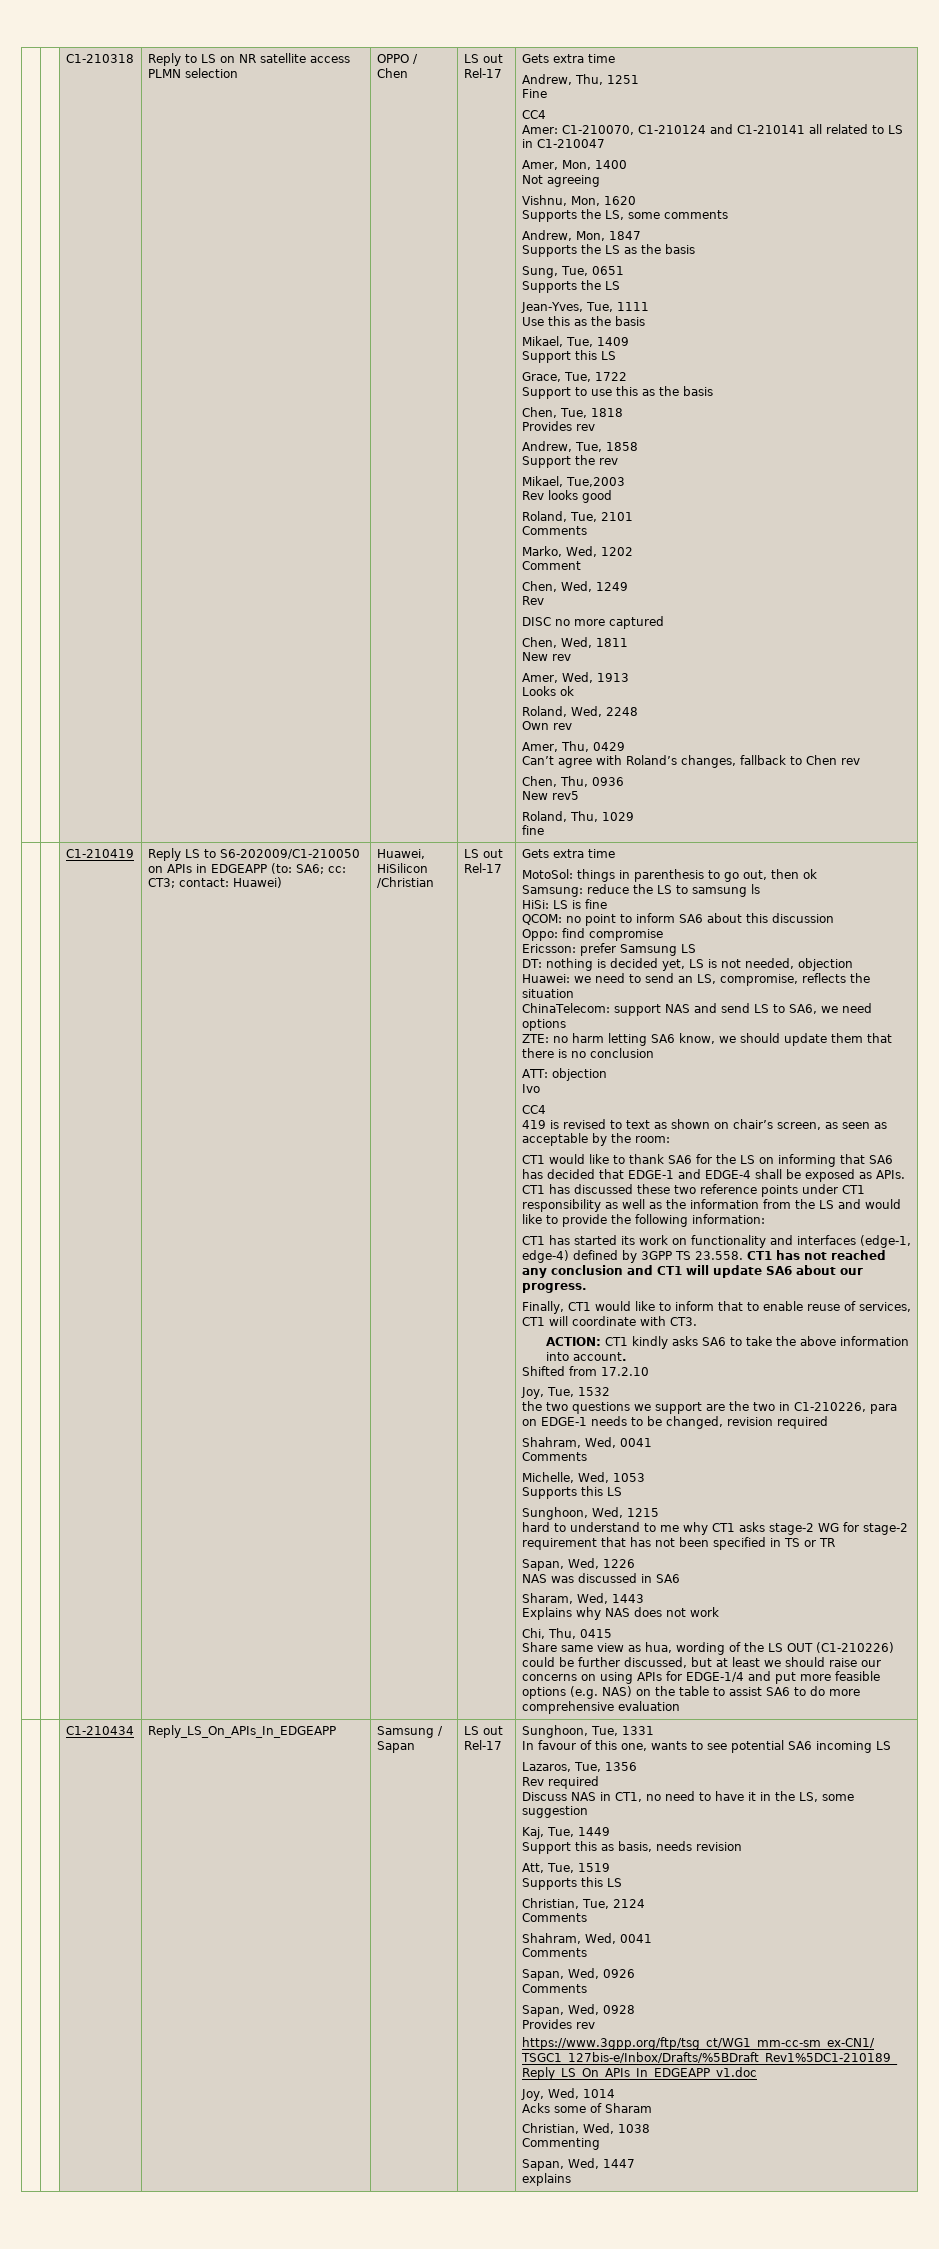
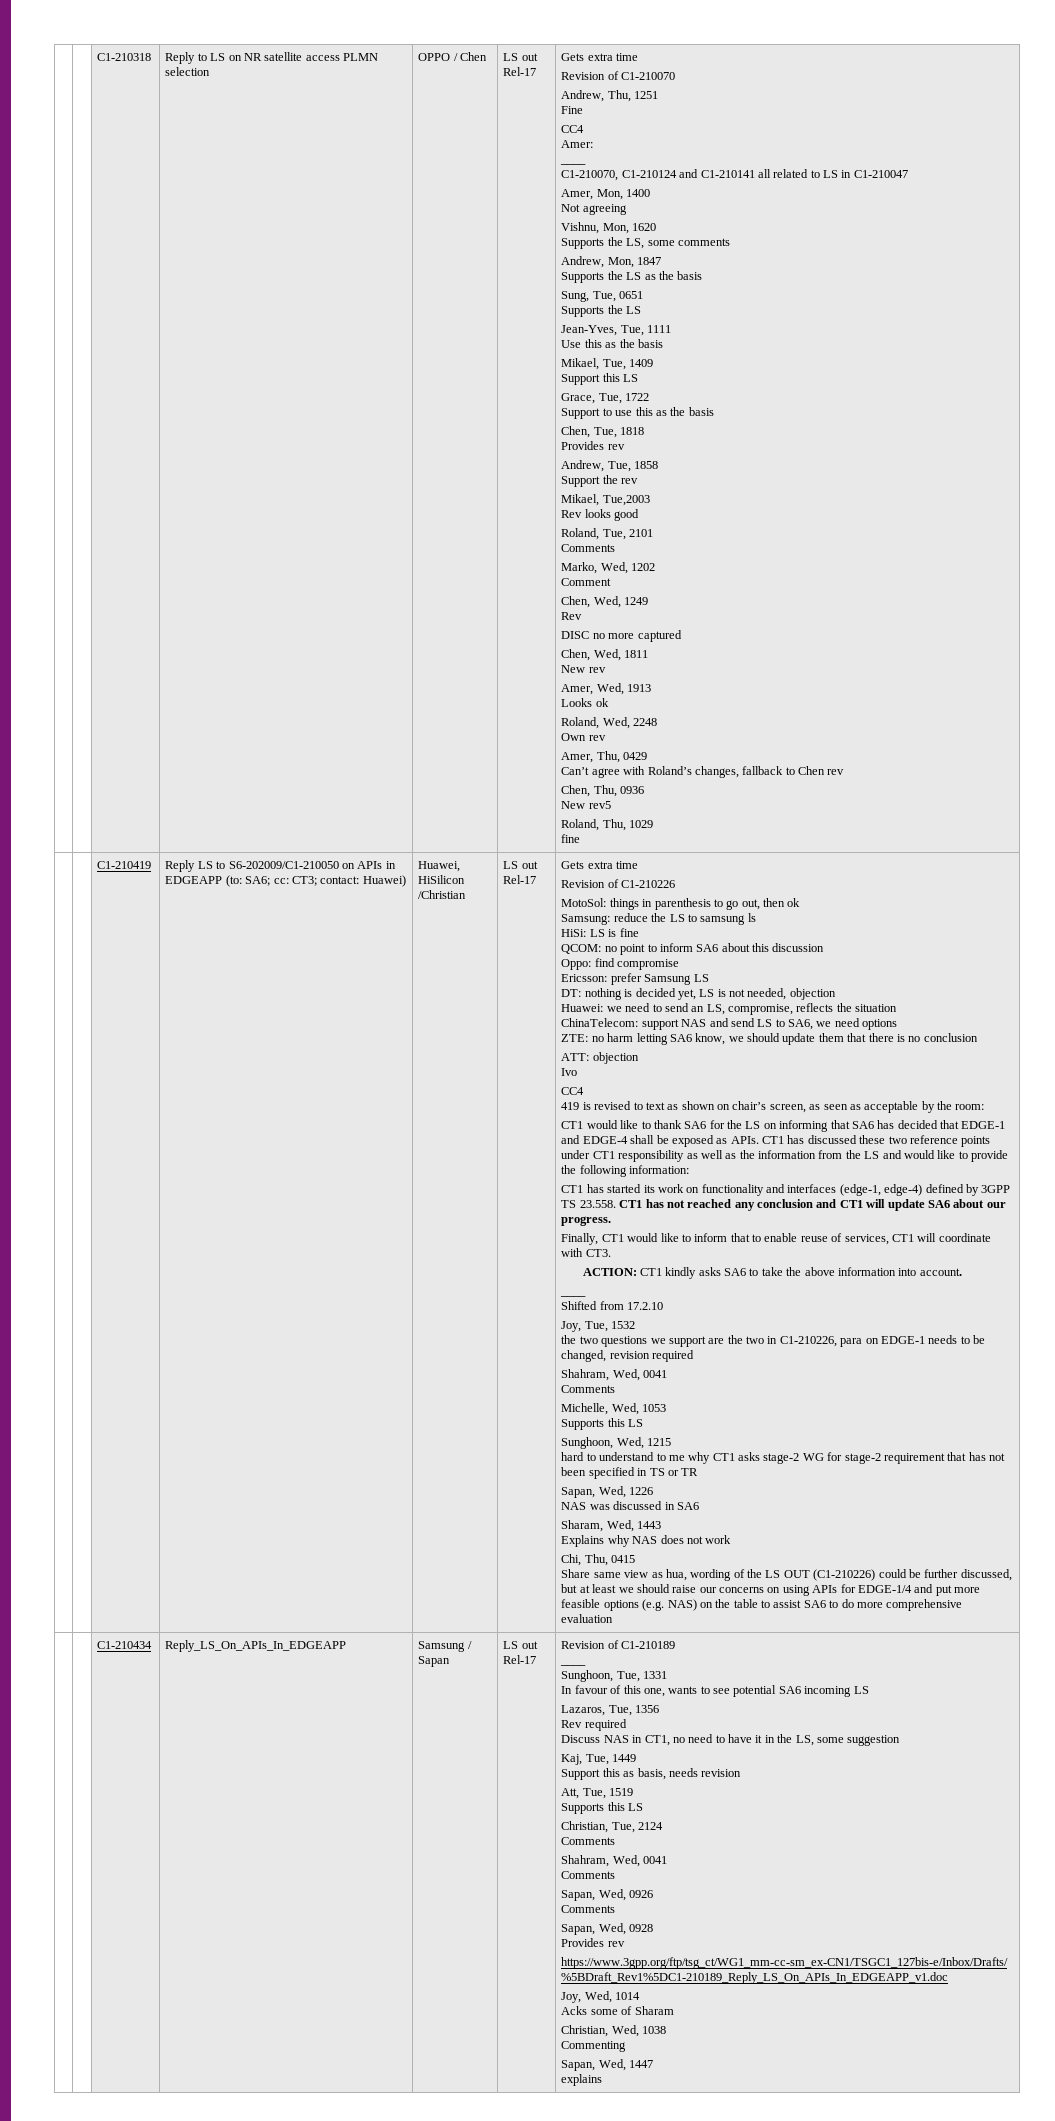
(615, 58) none -> [561,71,676,80] // Revision of C1-210070
(558, 129) none -> [560,163,587,165] // ____ //
(615, 853) none -> [561,879,676,888] // Revision of C1-210226
(628, 1356) none -> [560,1295,587,1297] // ____
(502, 1745) none -> [561,1640,676,1649] [560,1664,587,1666] Revision of C1-210189 // ____ //

